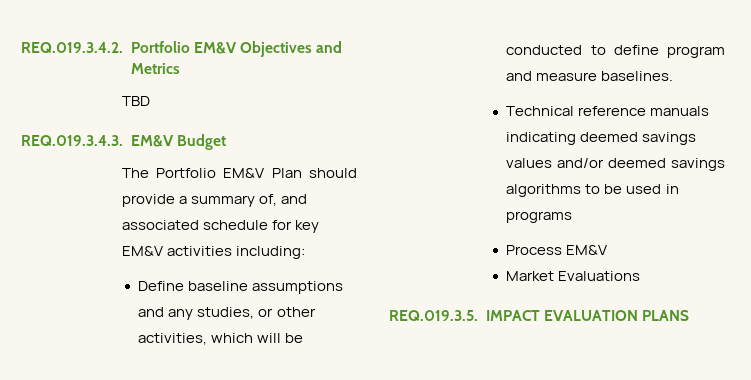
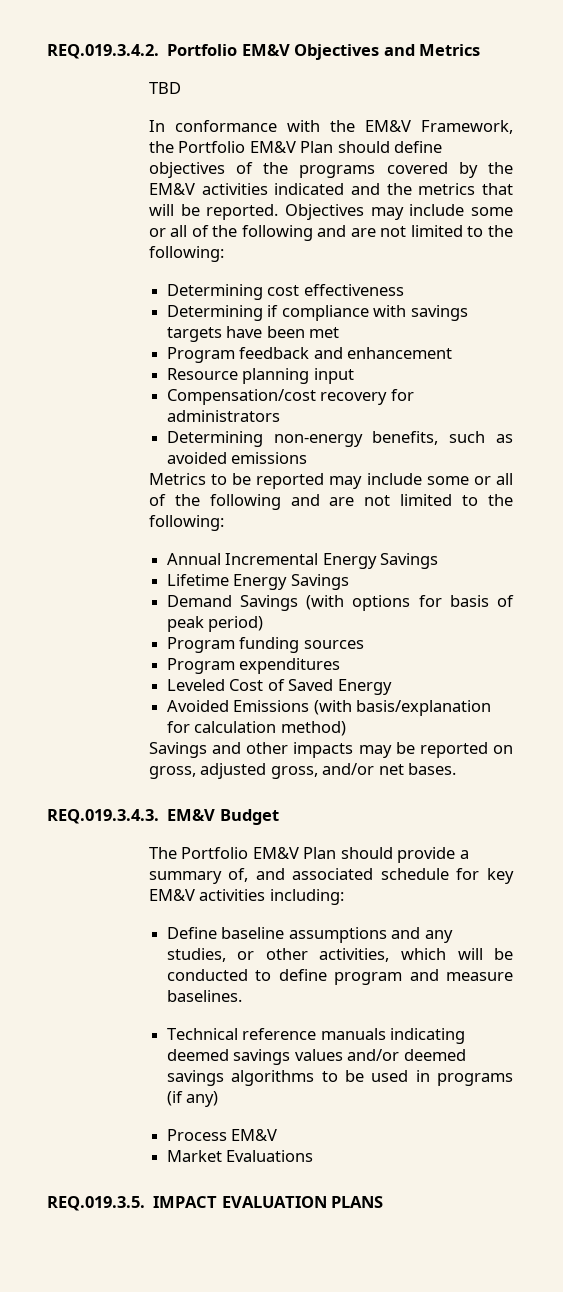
(150, 101) none -> [148,120,513,134] [148,141,443,153] [148,162,513,178] [148,183,513,195] [148,204,513,220] [148,225,513,241] [148,246,224,262] [166,284,404,300] [166,305,468,321] [166,326,340,342] [166,347,453,363] [166,368,354,384] [166,389,414,405] [166,410,280,422] [166,431,513,447] [166,452,308,464] [148,473,514,489] [148,494,514,510] [148,515,224,531] [166,553,439,569] [166,574,349,590] [166,595,514,611] [166,616,264,632] [166,637,364,653] [166,658,341,674] [166,679,392,695] [166,700,492,716] [166,721,346,736] [148,742,514,758] [148,763,457,779] // In conformance with the EM&V Framework, the Portfolio EM&V Plan should define objectives of the programs covered by the EM&V activities indicated and the metrics that will be reported. Objectives may include some or all of the following and are not limited to the following: // Determining cost effectiveness // Determining if compliance with savings targets have been met // Program feedback and enhancement // Resource planning input // Compensation/cost recovery for administrators // Determining non-energy benefits, such as avoided emissions // Metrics to be reported may include some or all of the following and are not limited to the following: // Annual Incremental Energy Savings // Lifetime Energy Savings // Demand Savings (with options for basis of peak period) // Program funding sources // Program expenditures // Leveled Cost of Saved Energy // Avoided Emissions (with basis/explanation for calculation method) // Savings and other impacts may be reported on gross, adjusted gross, and/or net bases.
(573, 217) none -> [166,1091,219,1107] (if any)

